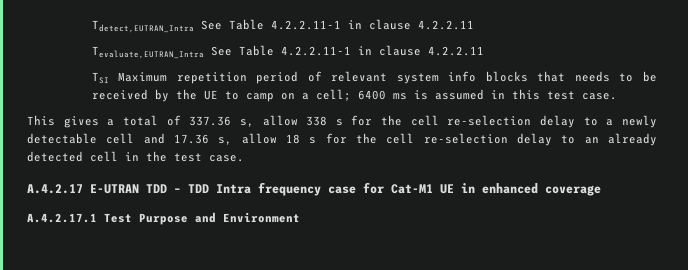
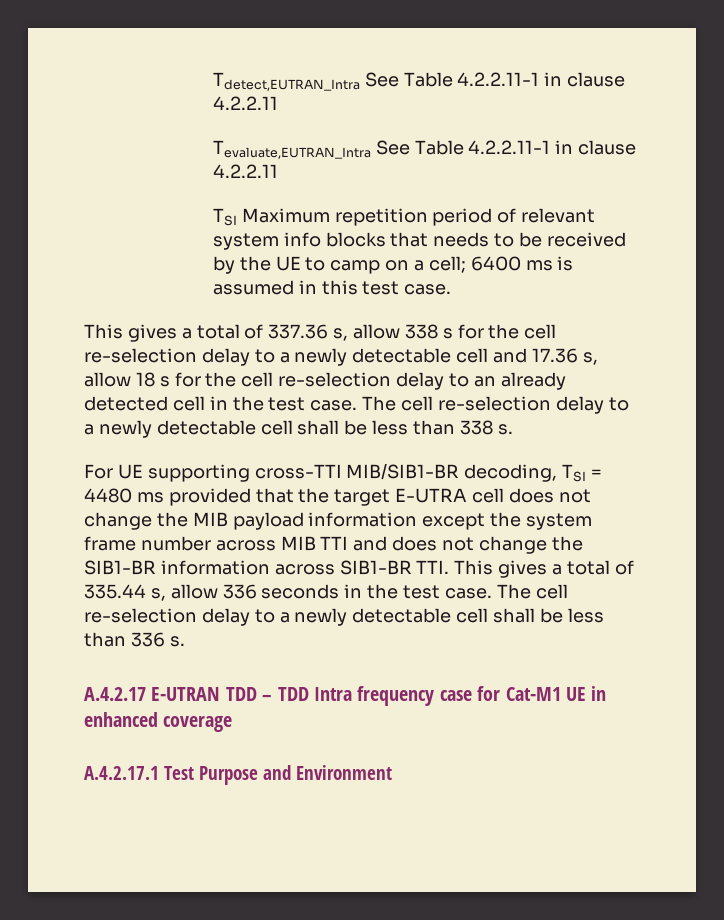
(244, 158) none -> [362,396,629,414] [84,420,513,438] [84,463,603,482] [84,488,591,506] [84,512,593,530] [84,536,583,554] [84,560,634,578] [84,584,568,601] [84,608,604,626] [84,632,185,647] The cell re-selection delay to a newly detectable cell shall be less than 338 s. // For UE supporting cross-TTI MIB/SIB1-BR decoding, TSI = 4480 ms provided that the target E-UTRA cell does not change the MIB payload information except the system frame number across MIB TTI and does not change the SIB1-BR information across SIB1-BR TTI. This gives a total of 335.44 s, allow 336 seconds in the test case. The cell re-selection delay to a newly detectable cell shall be less than 336 s.

